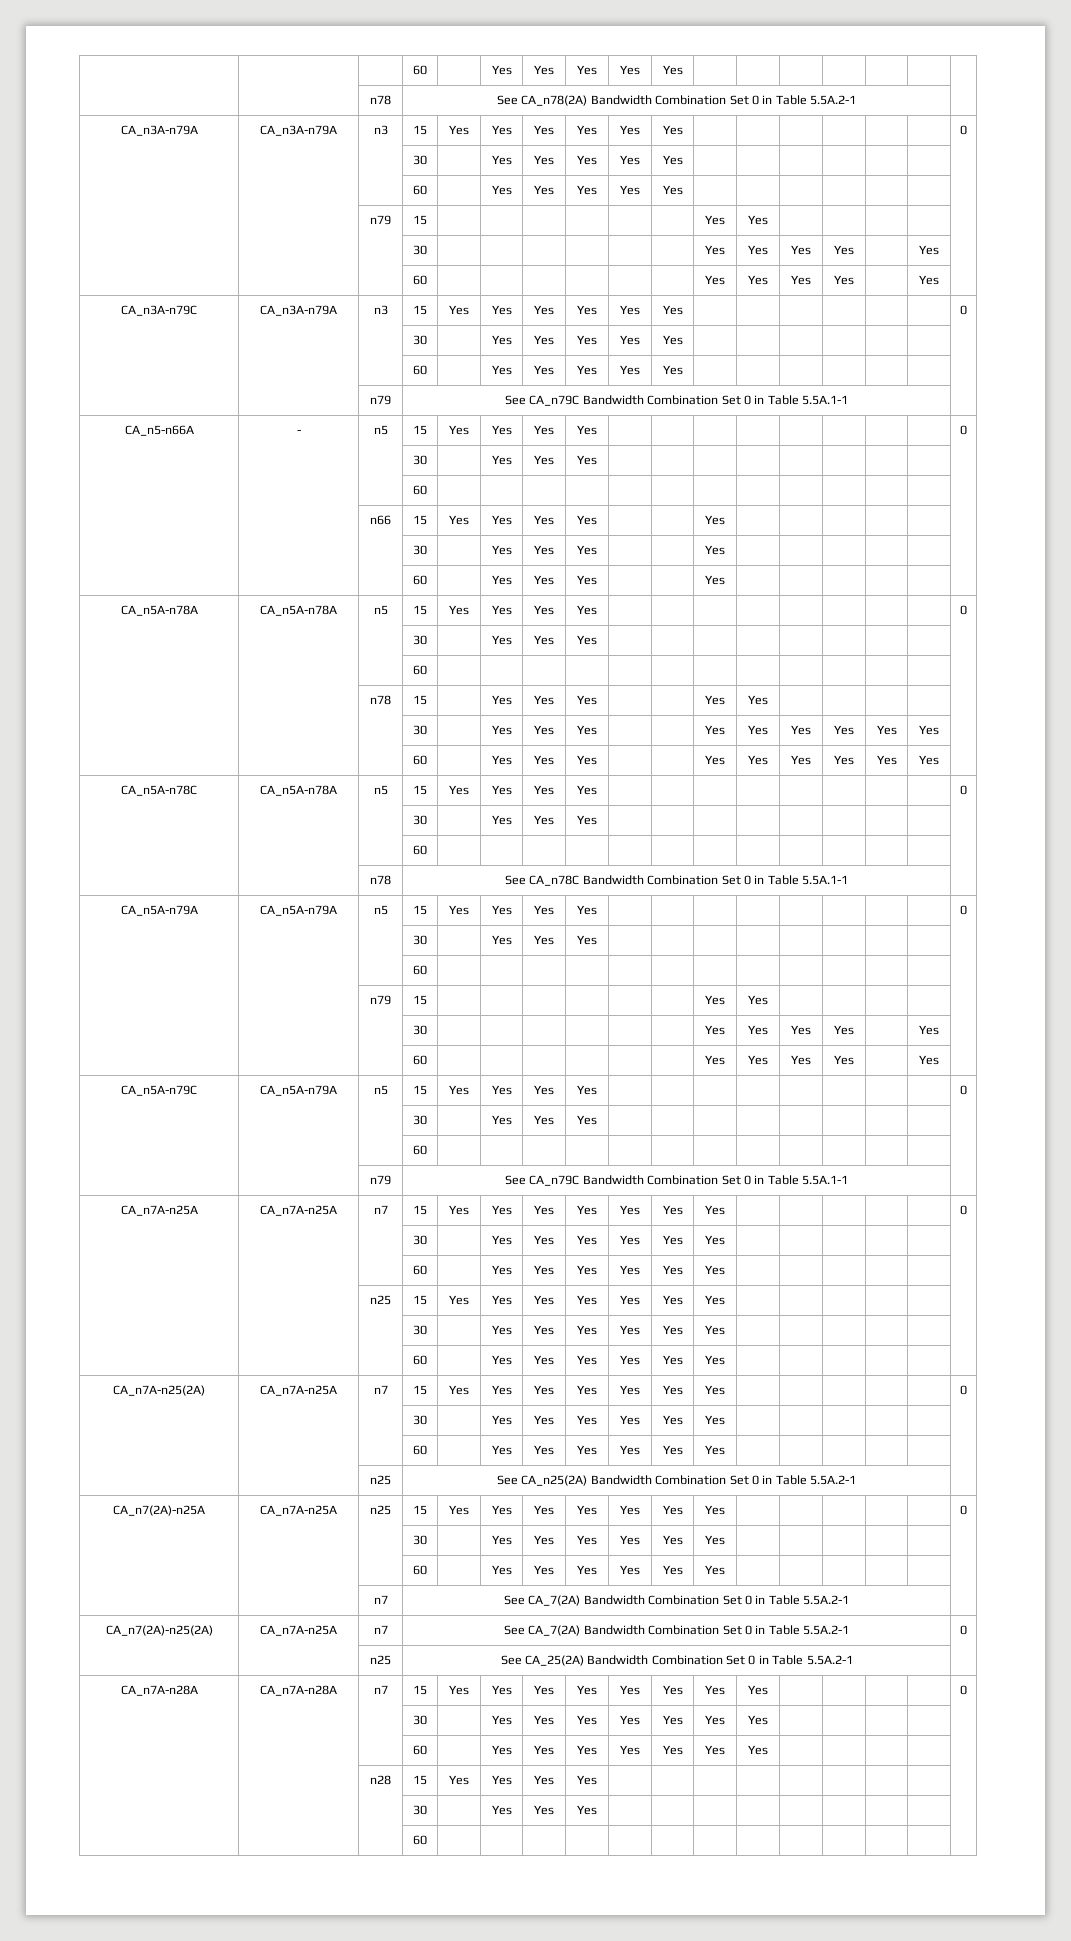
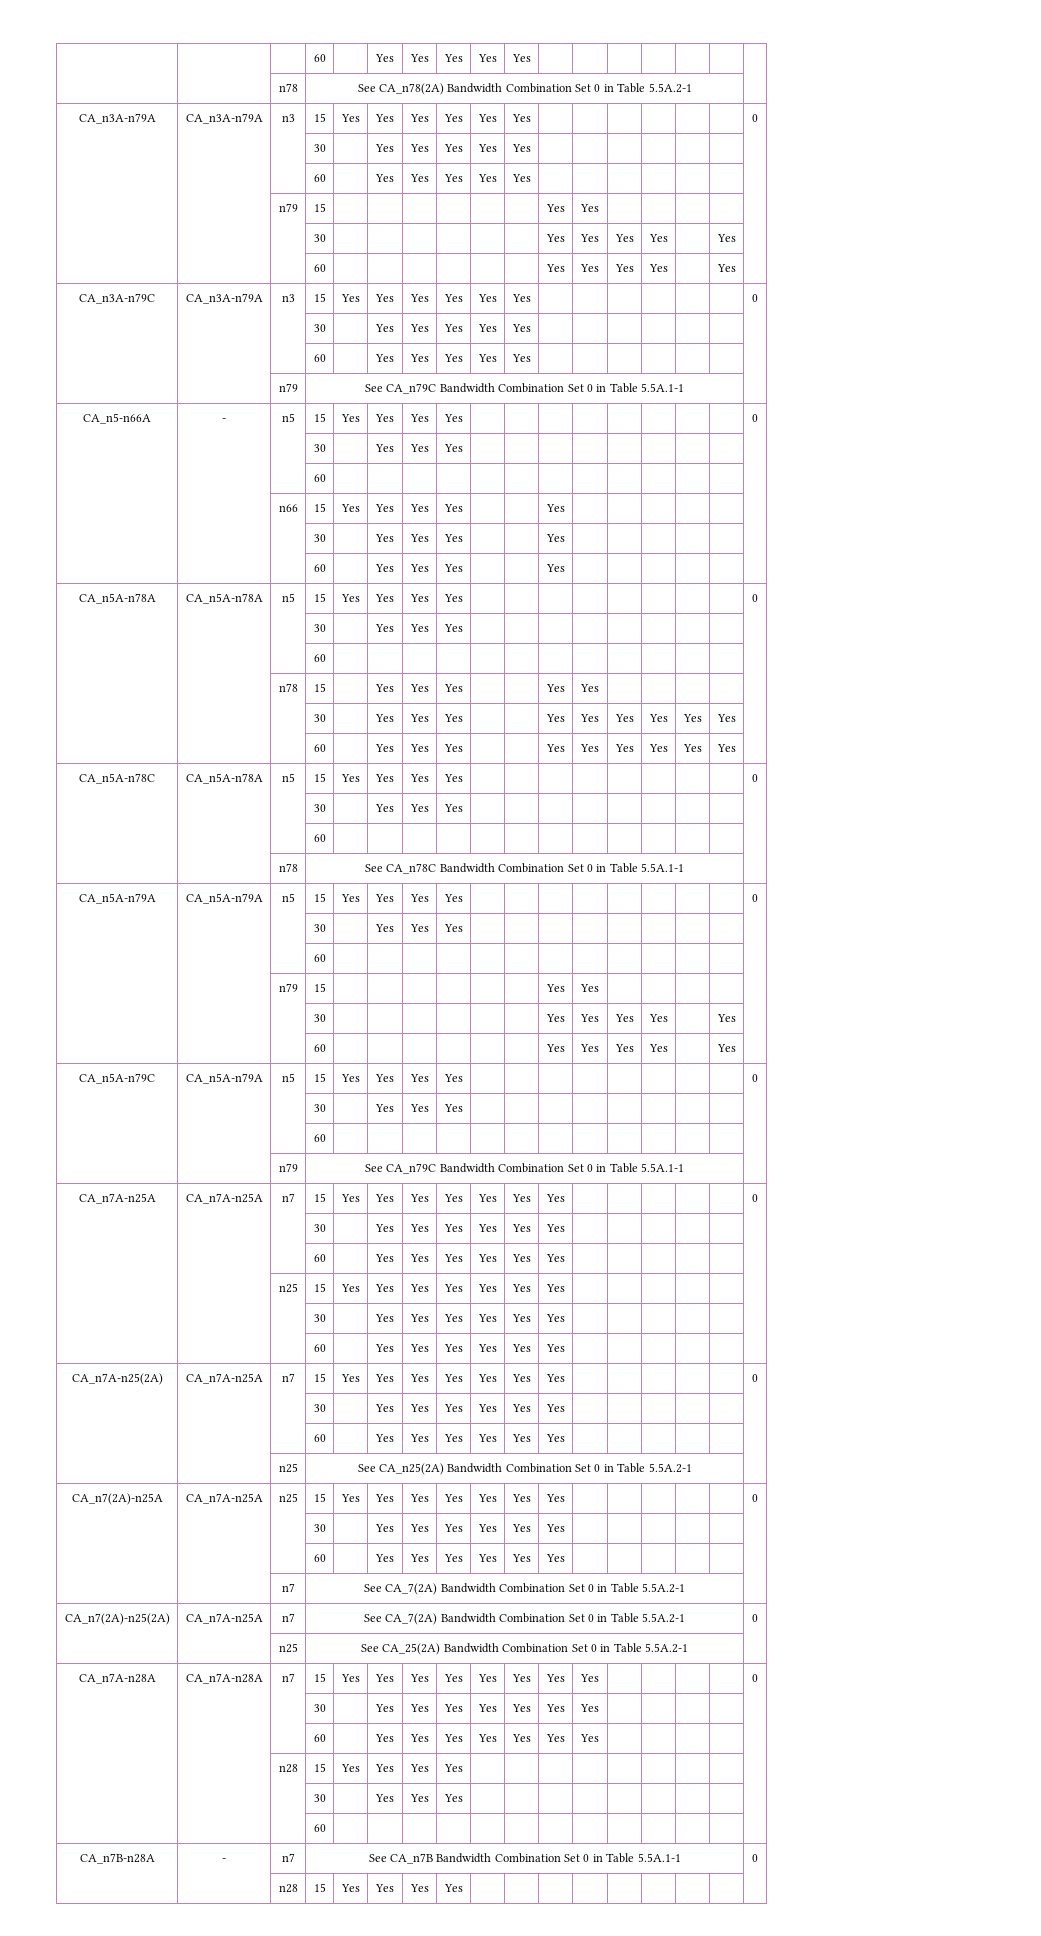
(427, 1840) none -> [79,1853,155,1864] [222,1858,226,1862] [281,1853,295,1862] [368,1853,681,1864] [752,1854,758,1862] [278,1884,298,1893] [313,1883,326,1892] [340,1884,360,1892] [375,1884,394,1892] [409,1884,429,1892] [443,1884,463,1892] // CA_n7B-n28A | - | n7 | See CA_n7B Bandwidth Combination Set 0 in Table 5.5A.1-1 | 0 // | | n28 | 15 | Yes | Yes | Yes | Yes | | | | | | | | |

